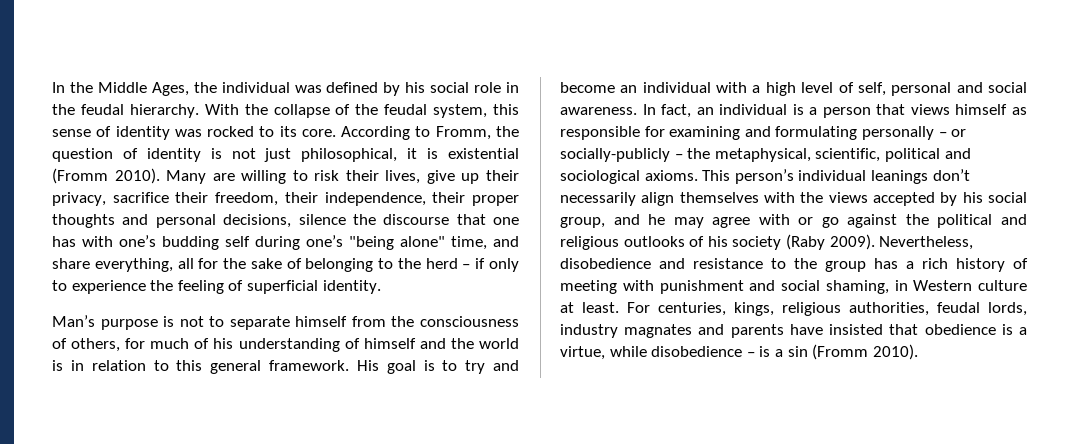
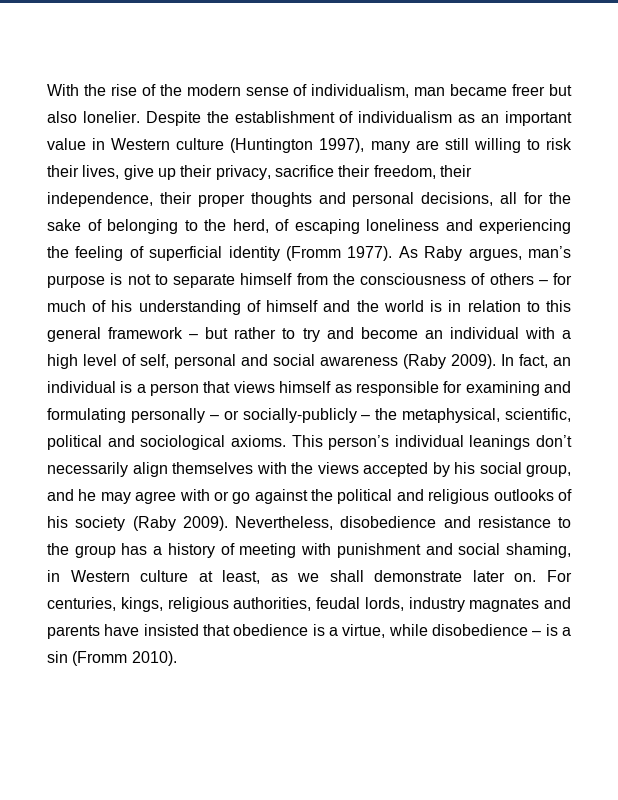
[52,82,520,96] [52,104,199,118] In the Middle Ages, the individual was defined by his social role in the feudal hierarchy. -> (47, 90) none
[273,104,330,118] collapse -> [110,84,137,96] rise
[384,104,519,118] [52,126,519,140] [52,148,519,162] [52,168,235,184] feudal system, this sense of identity was rocked to its core. According to Fromm, the question of identity is not just philosophical, it is existential (Fromm 2010). Many are -> [186,84,572,98] [47,111,573,126] [47,138,469,153] modern sense of individualism, man became freer but also lonelier. Despite the establishment of individualism as an important value in Western culture (Huntington 1997), many are still
[298,214,519,225] [52,235,519,250] [52,258,173,272] silence the discourse that one has with one’s budding self during one’s "being alone" time, and share everything, -> (494, 199) none
[425,258,519,272] [52,280,381,294] [52,315,95,327] herd – if only to experience the feeling of superficial identity. // Man’s -> [232,219,571,234] [47,246,571,261] herd, of escaping loneliness and experiencing the feeling of superficial identity (Fromm 1977). As Raby argues, man’s
[71,338,121,352] others, -> [489,273,548,285] others –
[269,360,435,374] framework. His goal is -> [108,327,277,339] framework – but rather
[560,107,637,115] awareness. -> [320,354,496,369] awareness (Raby 2009).
[922,258,948,269] rich -> (163, 550) none
[582,302,619,313] least. -> [222,570,537,584] least, as we shall demonstrate later on.

